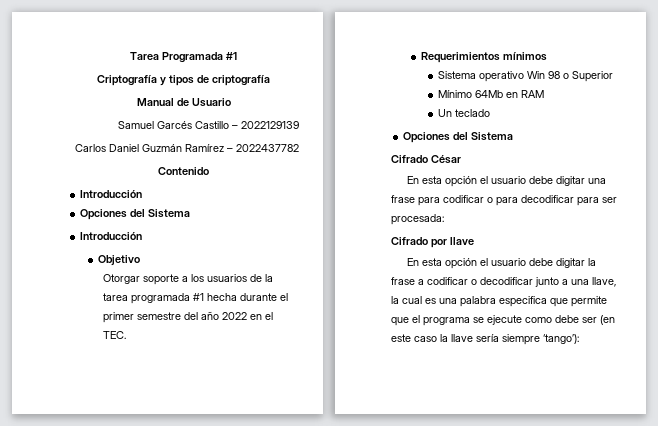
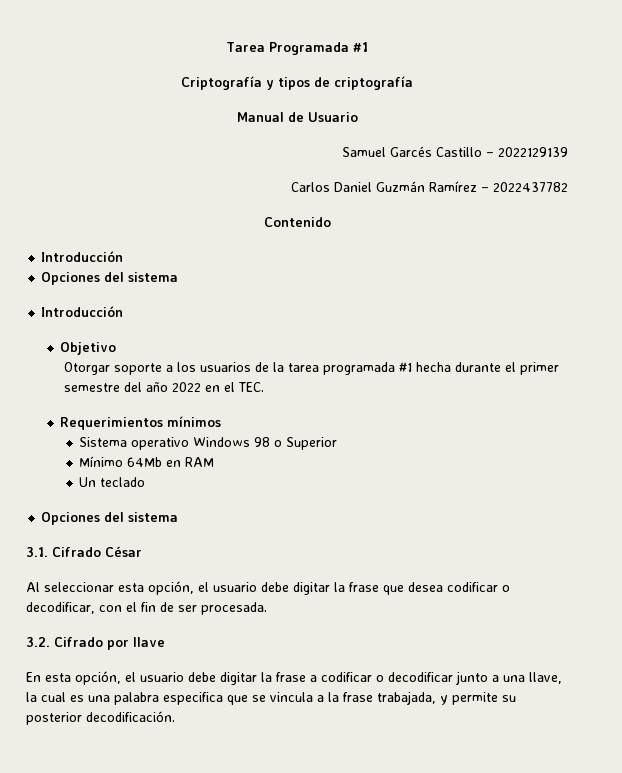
[148,209,191,218] Sistema -> [128,272,179,282] sistema
[527,71,546,79] Win -> [193,437,251,447] Windows
[471,132,514,141] Sistema // -> [128,512,179,522] [26,547,48,557] sistema // 3.1.
[406,176,606,187] [391,195,617,206] [391,214,444,225] En esta opción el usuario debe digitar una frase para codificar o para decodificar para ser procesada: // -> [26,581,510,595] [26,602,267,615] [26,637,50,647] Al seleccionar esta opción, el usuario debe digitar la frase que desea codificar o decodificar, con el fin de ser procesada. // 3.2.
[444,258,477,269] opción -> [75,671,121,685] opción,
[571,296,607,307] [391,315,615,326] [391,334,579,345] permite que el programa se ejecute como debe ser (en este caso la llave sería siempre ‘tango’): -> [252,691,516,705] [26,711,175,725] se vincula a la frase trabajada, y permite su posterior decodificación.

